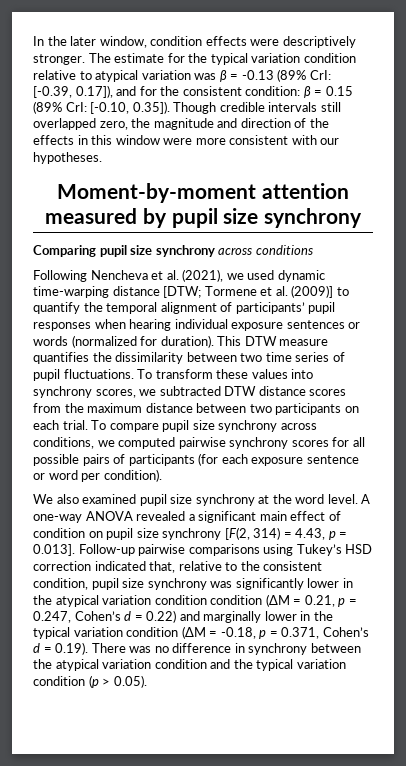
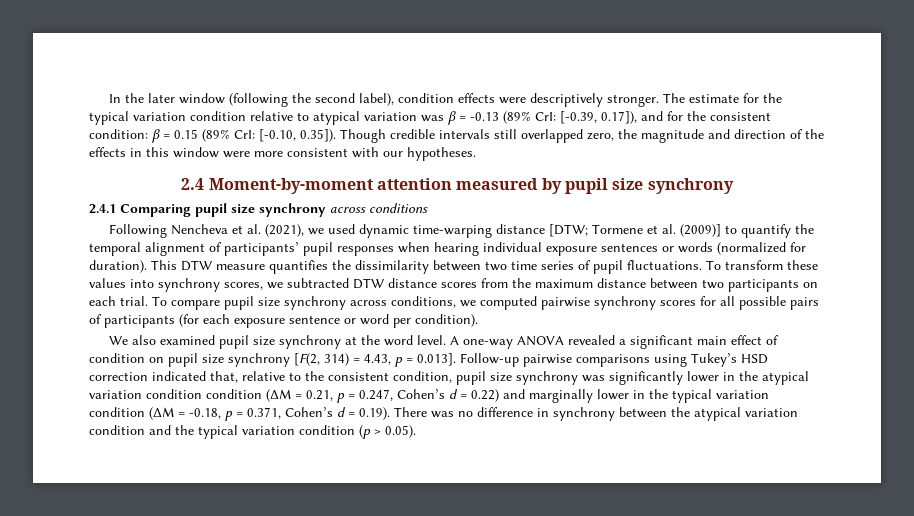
[99,36,147,48] window, -> [179,93,395,107] window (following the second label),
(102, 158) none -> [181,178,205,190] 2.4
(362, 218) none -> [89,204,116,214] 2.4.1

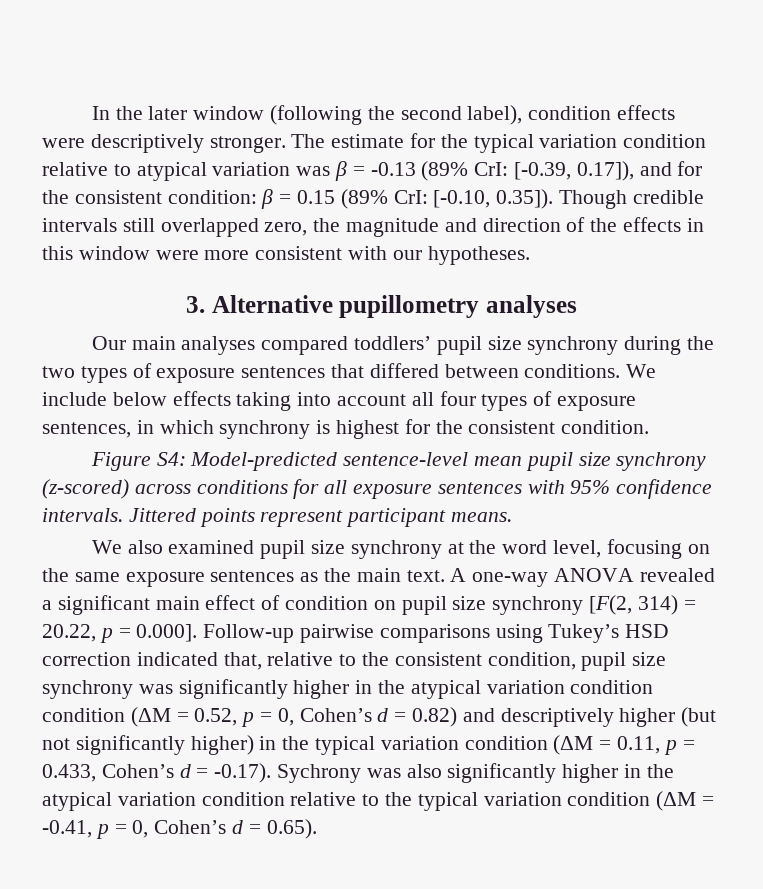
[181,178,734,194] [89,203,326,217] 2.4 Moment-by-moment attention measured by pupil size synchrony // 2.4.1 Comparing pupil size synchrony -> [185,295,578,318] [91,336,715,355] [42,363,657,383] [42,391,637,411] [42,419,650,439] [90,452,707,471] [42,479,129,499] 3. Alternative pupillometry analyses // Our main analyses compared toddlers’ pupil size synchrony during the two types of exposure sentences that differed between conditions. We include below effects taking into account all four types of exposure sentences, in which synchrony is highest for the consistent condition. // Figure S4: Model-predicted sentence-level mean pupil size synchrony (z-scored)
[109,224,815,238] [89,242,806,256] [89,260,818,274] [89,278,818,292] [89,296,819,310] [89,314,478,328] // Following Nencheva et al. (2021), we used dynamic time-warping distance [DTW; Tormene et al. (2009)] to quantify the temporal alignment of participants’ pupil responses when hearing individual exposure sentences or words (normalized for duration). This DTW measure quantifies the dissimilarity between two time series of pupil fluctuations. To transform these values into synchrony scores, we subtracted DTW distance scores from the maximum distance between two participants on each trial. To compare pupil size synchrony across conditions, we computed pairwise synchrony scores for all possible pairs of participants (for each exposure sentence or word per condition). -> [293,479,713,499] [42,508,513,527] for all exposure sentences with 95% confidence intervals. Jittered points represent participant means.
[417,335,447,345] level. -> [553,539,710,559] [42,568,445,587] level, focusing on the same exposure sentences as the main text.
[364,353,456,367] 4.43, p = 0.013]. -> [42,624,198,643] 20.22, p = 0.000].
[687,371,719,382] lower -> [293,680,350,699] higher
[306,389,629,403] 0.21, p = 0.247, Cohen’s d = 0.22) and marginally lower -> [194,707,717,727] [42,735,254,755] 0.52, p = 0, Cohen’s d = 0.82) and descriptively higher (but not significantly higher)
[189,407,798,421] [89,425,416,439] -0.18, p = 0.371, Cohen’s d = 0.19). There was no difference in synchrony between the atypical variation condition and the typical variation condition (p > 0.05). -> [617,736,695,755] [42,763,674,783] [42,791,715,811] [42,819,317,839] 0.11, p = 0.433, Cohen’s d = -0.17). Sychrony was also significantly higher in the atypical variation condition relative to the typical variation condition (ΔM = -0.41, p = 0, Cohen’s d = 0.65).

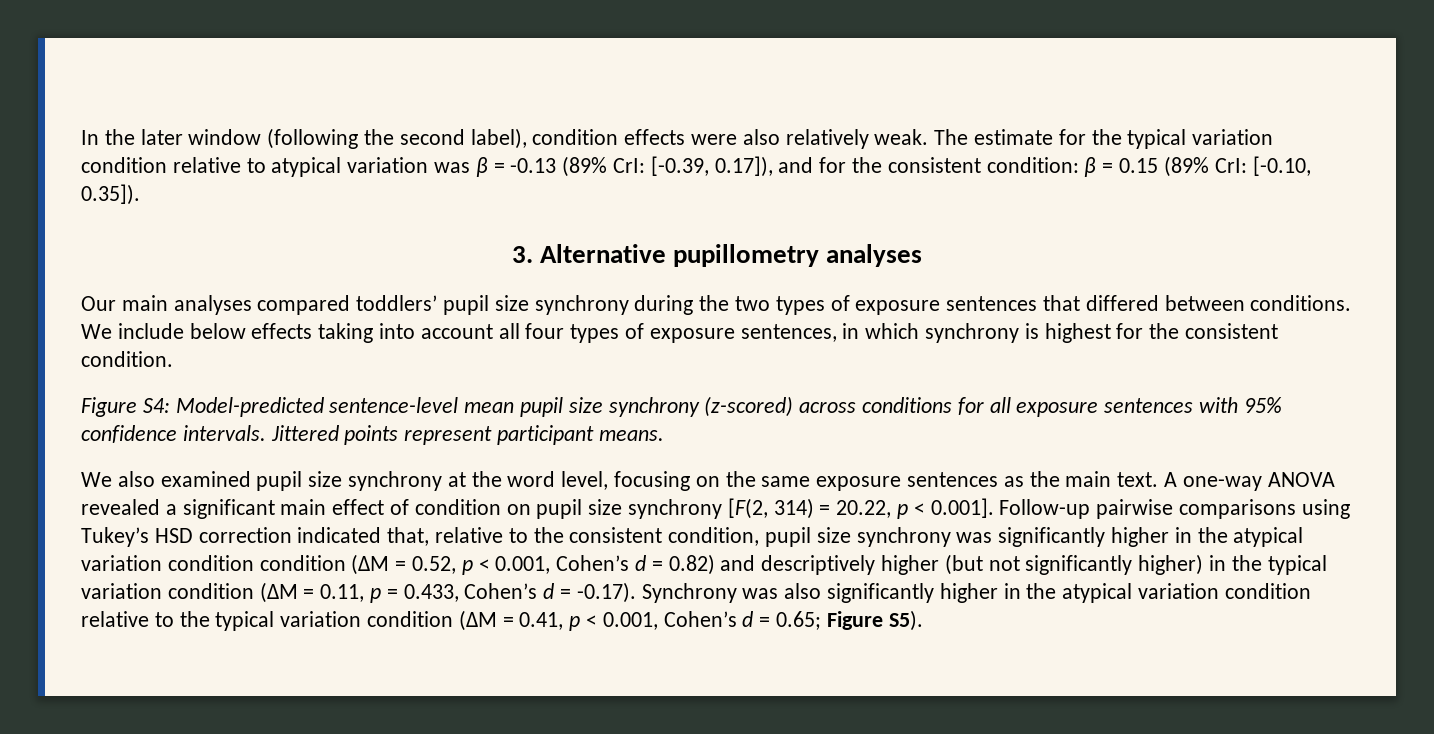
[90,134,286,153] descriptively stronger. -> [742,129,929,149] also relatively weak.
[559,190,704,209] [42,217,704,237] [42,246,530,265] Though credible intervals still overlapped zero, the magnitude and direction of the effects in this window were more consistent with our hypotheses. -> (140, 194) none
[118,624,198,642] = 0.000]. -> [913,498,994,518] < 0.001].
[260,708,294,726] = 0, -> [478,556,551,574] < 0.001,
[277,764,362,783] Sychrony -> [641,583,737,603] Synchrony
[42,819,317,839] -0.41, p = 0, Cohen’s d = 0.65). -> [519,610,923,631] 0.41, p < 0.001, Cohen’s d = 0.65; Figure S5).

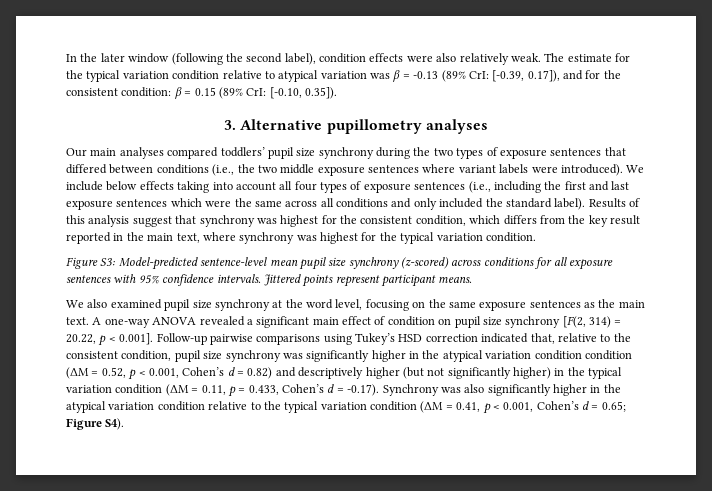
[1250,295,1352,311] conditions. -> [156,164,623,176] conditions (i.e., the two middle exposure sentences where variant labels were introduced).
[740,323,1279,343] sentences, in which synchrony is highest for the consistent -> [414,181,630,193] [66,198,640,210] [66,215,640,227] [66,232,483,244] sentences (i.e., including the first and last exposure sentences which were the same across all conditions and only included the standard label). Results of this analysis suggest that synchrony was highest for the consistent condition, which differs from the key result reported in the main text, where synchrony was highest for the typical variation
[142,398,170,413] S4: -> [100,258,116,266] S3:
[888,610,923,631] S5). -> [105,418,125,430] S4).

